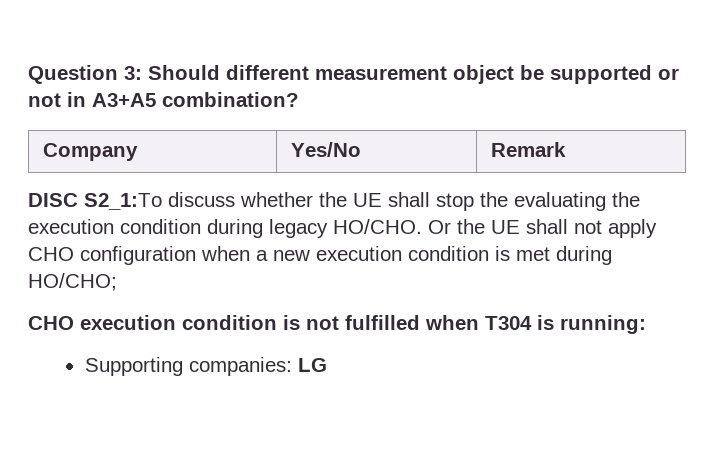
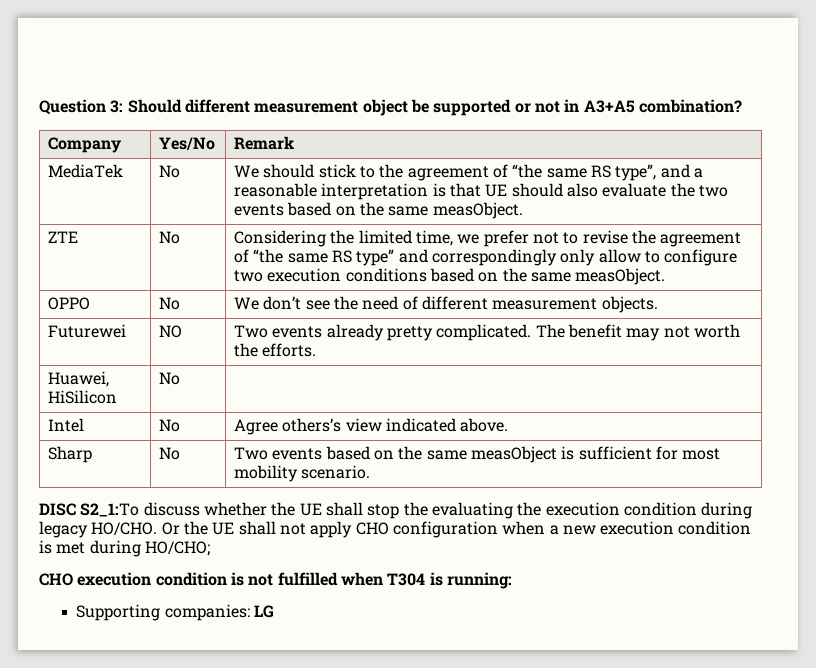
(566, 149) none -> [48,164,124,178] [159,165,181,178] [234,164,703,181] [234,183,728,200] [234,202,523,219] [48,231,79,243] [159,231,181,244] [234,230,742,247] [234,249,738,266] [234,268,666,285] [48,297,91,310] [159,297,181,310] [234,296,658,313] [48,324,127,338] [159,325,183,338] [234,324,740,341] [234,343,317,357] [48,371,110,387] [48,390,118,404] [159,372,181,385] [48,418,85,432] [159,419,181,432] [234,418,509,435] [48,446,93,463] [159,447,181,460] [234,446,721,463] [234,465,371,482] // MediaTek | No | We should stick to the agreement of “the same RS type”, and a reasonable interpretation is that UE should also evaluate the two events based on the same measObject. // ZTE | No | Considering the limited time, we prefer not to revise the agreement of “the same RS type” and correspondingly only allow to configure two execution conditions based on the same measObject. // OPPO | No | We don’t see the need of different measurement objects. // Futurewei | NO | Two events already pretty complicated. The benefit may not worth the efforts. // Huawei, HiSilicon | No | // Intel | No | Agree others’s view indicated above. // Sharp | No | Two events based on the same measObject is sufficient for most mobility scenario.

